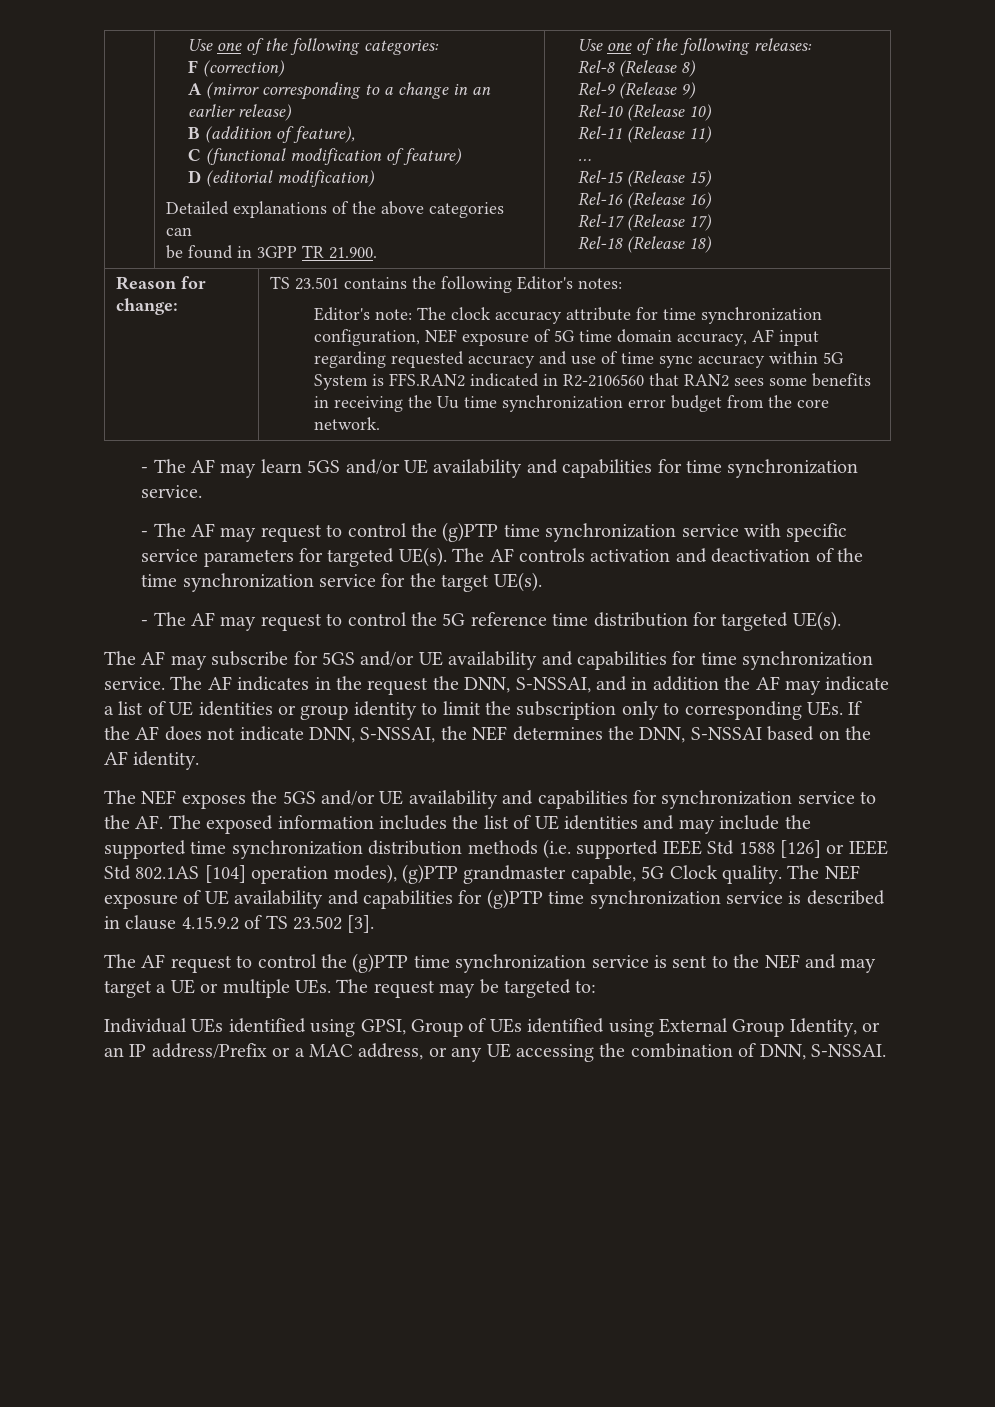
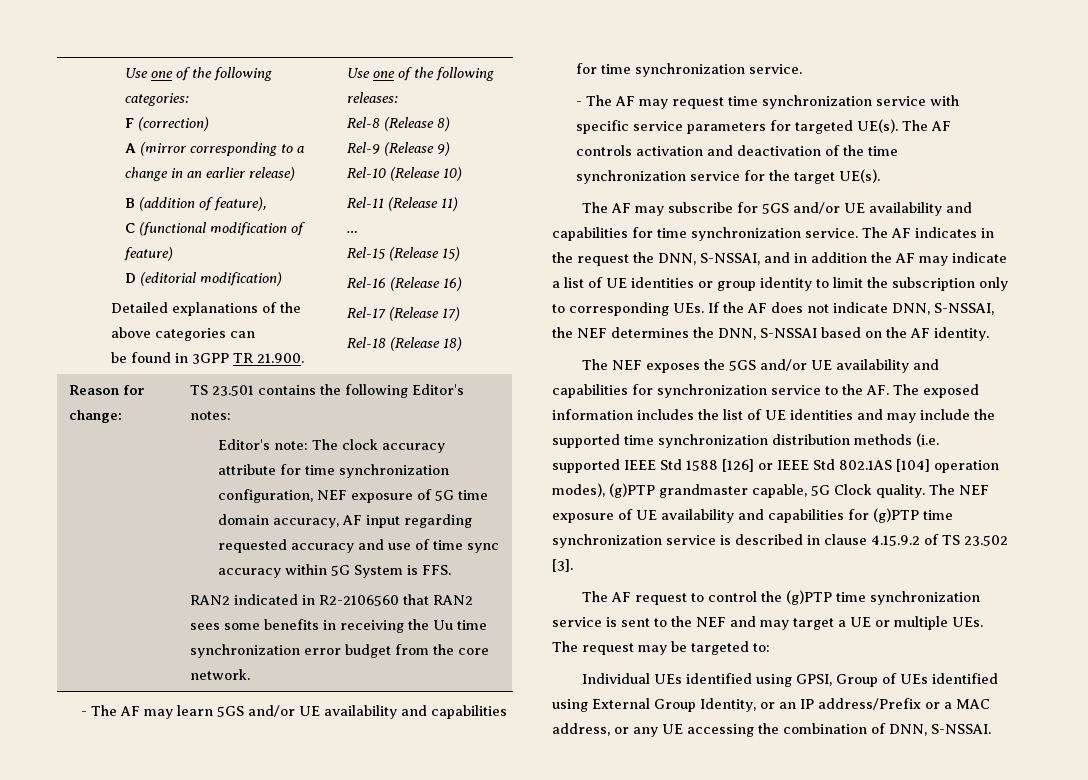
[389,373,466,387] FFS.RAN2 -> [422,565,452,575] [189,595,230,605] FFS. // RAN2
[326,522,499,542] to control the (g)PTP -> (725, 103) none
[141,611,841,631] // - The AF may request to control the 5G reference time distribution for targeted UE(s). -> (881, 176) none

